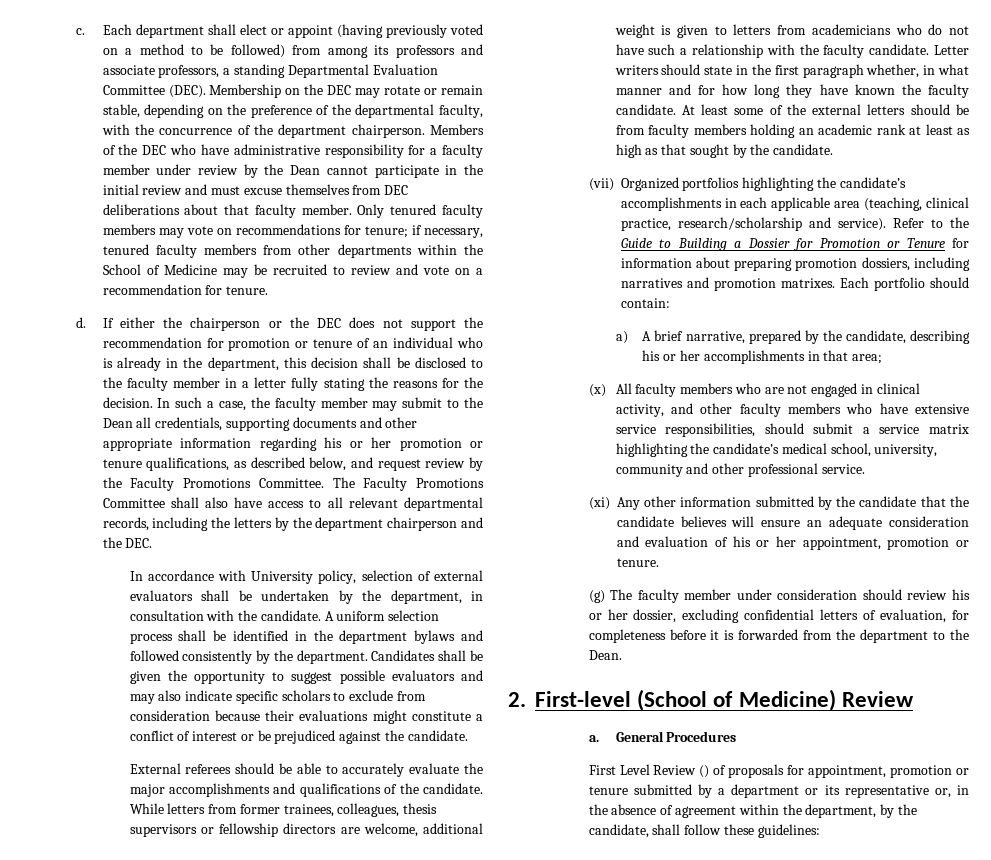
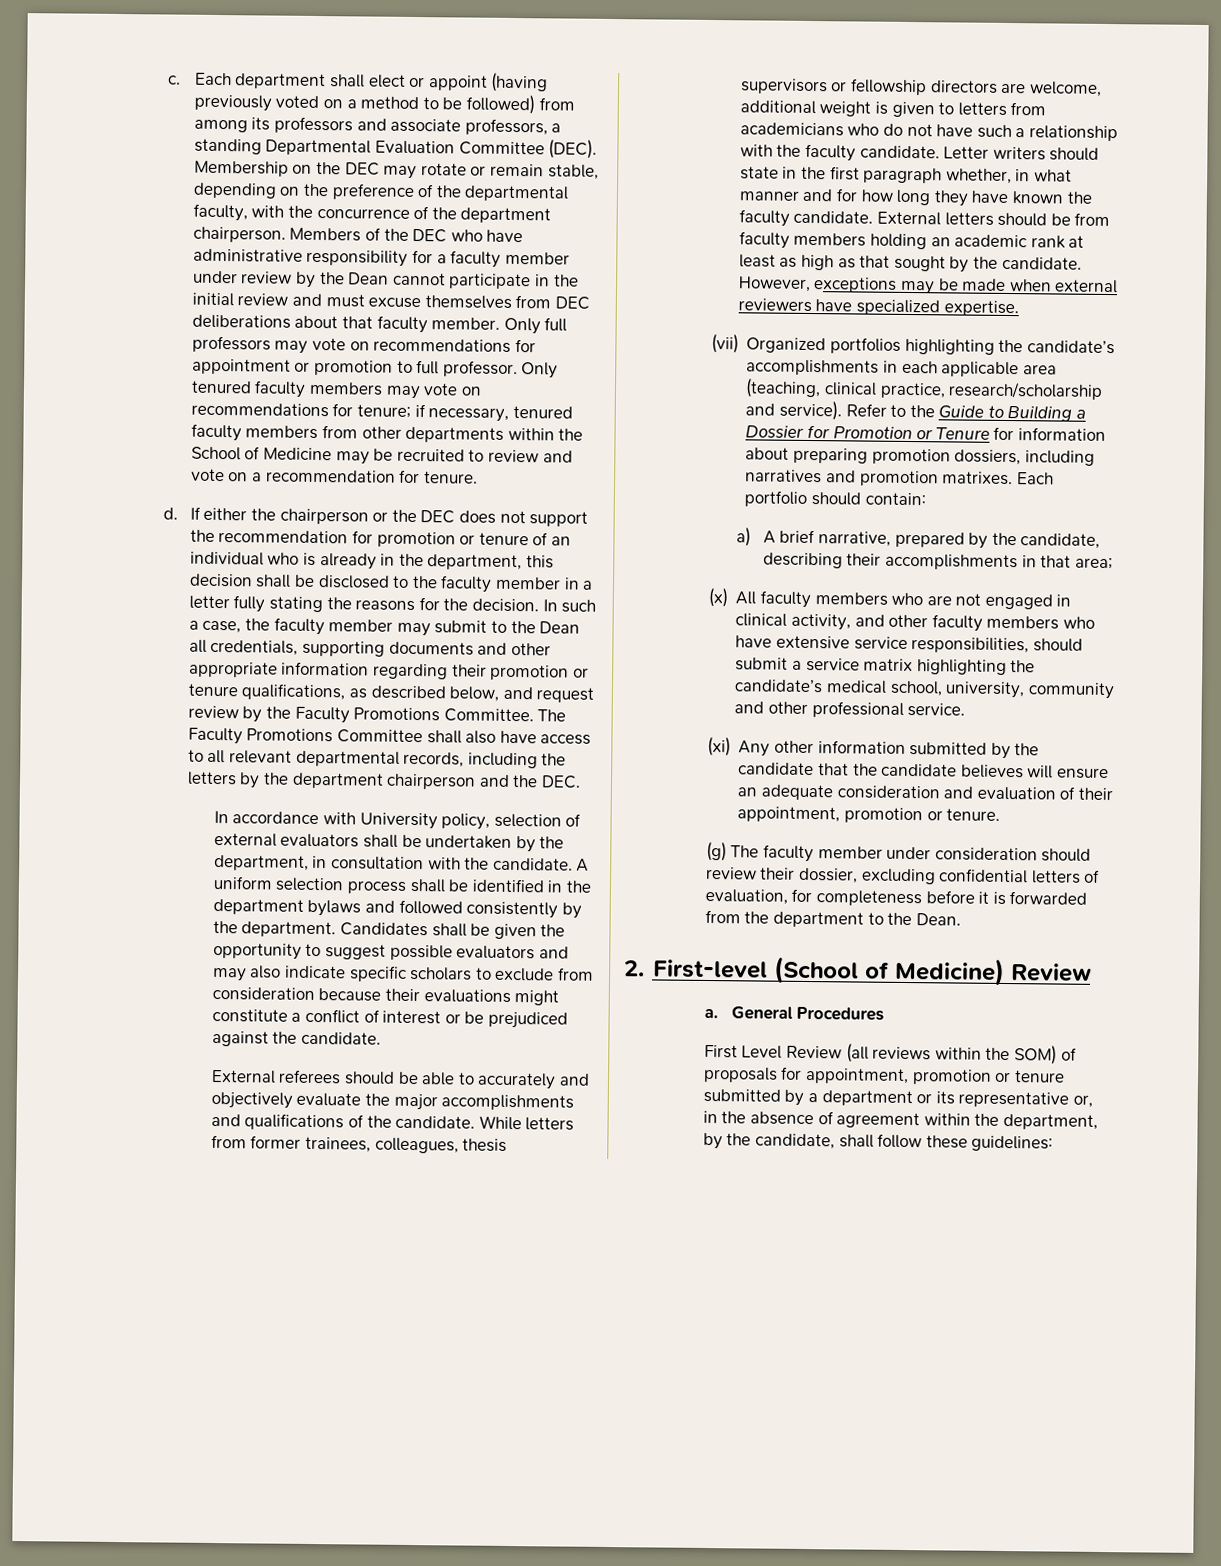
(385, 211) none -> [544,317,568,332] [191,335,536,354] [191,358,559,379] full professors may vote on recommendations for appointment or promotion to full professor. Only
[324,437,392,448] his or her -> [451,664,487,677] their
(405, 770) none -> [558,1073,590,1086] [210,1091,293,1109] and objectively
[681,104,862,115] At least some of the external -> [876,211,941,226] External
(834, 149) none -> [737,276,1119,295] [737,298,1019,317] However, exceptions may be made when external reviewers have specialized expertise.
[642,350,700,361] his or her -> [846,553,882,566] their
[732,536,796,547] his or her -> [1077,787,1113,801] their
[951,589,970,600] [588,609,628,620] his or her -> [760,867,796,880] their
[699,765,710,778] () -> [845,1043,1057,1065] (all reviews within the SOM)

